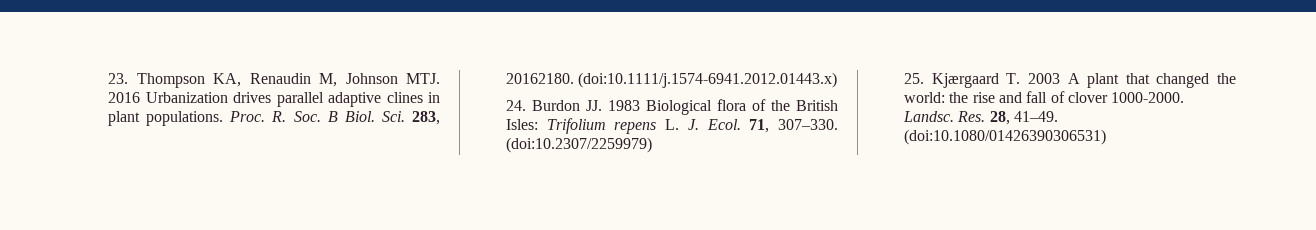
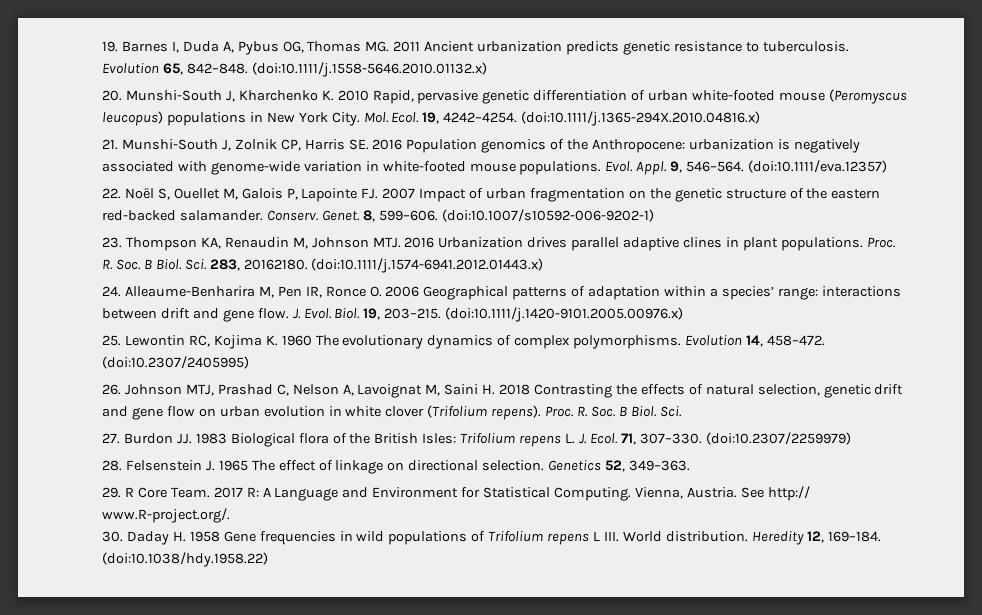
(108, 78) none -> [102,41,849,55] [102,62,487,77] [102,89,907,104] [102,111,761,126] [102,139,860,153] [102,160,888,175] [102,188,881,202] [102,209,654,222] 19. Barnes I, Duda A, Pybus OG, Thomas MG. 2011 Ancient urbanization predicts genetic resistance to tuberculosis. Evolution 65, 842–848. (doi:10.1111/j.1558-5646.2010.01132.x) // 20. Munshi-South J, Kharchenko K. 2010 Rapid, pervasive genetic differentiation of urban white-footed mouse (Peromyscus leucopus) populations in New York City. Mol. Ecol. 19, 4242–4254. (doi:10.1111/j.1365-294X.2010.04816.x) // 21. Munshi-South J, Zolnik CP, Harris SE. 2016 Population genomics of the Anthropocene: urbanization is negatively associated with genome-wide variation in white-footed mouse populations. Evol. Appl. 9, 546–564. (doi:10.1111/eva.12357) // 22. Noël S, Ouellet M, Galois P, Lapointe FJ. 2007 Impact of urban fragmentation on the genetic structure of the eastern red-backed salamander. Conserv. Genet. 8, 599–606. (doi:10.1007/s10592-006-9202-1) //
(527, 105) none -> [124,286,901,300] [102,307,684,322] [102,335,825,349] [102,356,250,369] [102,384,904,398] [102,405,682,420] [102,433,121,444] Alleaume-Benharira M, Pen IR, Ronce O. 2006 Geographical patterns of adaptation within a species’ range: interactions between drift and gene flow. J. Evol. Biol. 19, 203–215. (doi:10.1111/j.1420-9101.2005.00976.x) // 25. Lewontin RC, Kojima K. 1960 The evolutionary dynamics of complex polymorphisms. Evolution 14, 458–472. (doi:10.2307/2405995) // 26. Johnson MTJ, Prashad C, Nelson A, Lavoignat M, Saini H. 2018 Contrasting the effects of natural selection, genetic drift and gene flow on urban evolution in white clover (Trifolium repens). Proc. R. Soc. B Biol. Sci. // 27.
[904,73,1236,88] [904,91,1185,103] [903,111,1059,125] [904,129,1107,145] 25. Kjærgaard T. 2003 A plant that changed the world: the rise and fall of clover 1000-2000. Landsc. Res. 28, 41–49. (doi:10.1080/01426390306531) -> [102,460,690,474] [102,486,810,501] [102,508,231,523] [102,531,881,545] [102,552,269,567] 28. Felsenstein J. 1965 The effect of linkage on directional selection. Genetics 52, 349–363. // 29. R Core Team. 2017 R: A Language and Environment for Statistical Computing. Vienna, Austria. See http:// www.R-project.org/. // 30. Daday H. 1958 Gene frequencies in wild populations of Trifolium repens L III. World distribution. Heredity 12, 169–184. (doi:10.1038/hdy.1958.22)

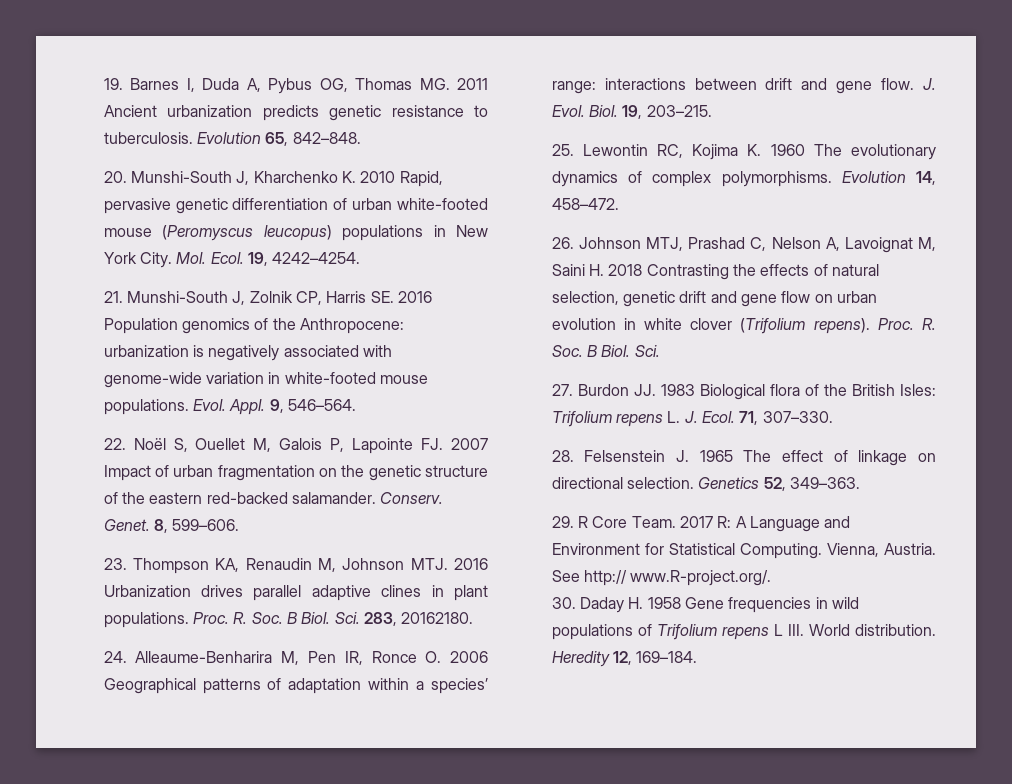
[251,62,487,77] (doi:10.1111/j.1558-5646.2010.01132.x) -> (361, 138) none
[521,111,761,126] (doi:10.1111/j.1365-294X.2010.04816.x) -> (361, 258) none
[748,160,888,173] (doi:10.1111/eva.12357) -> (357, 405) none
[441,209,654,222] (doi:10.1007/s10592-006-9202-1) -> (240, 525) none
[311,258,544,273] (doi:10.1111/j.1574-6941.2012.01443.x) -> (474, 618) none
[445,307,684,322] (doi:10.1111/j.1420-9101.2005.00976.x) -> (712, 111) none
[102,356,250,369] (doi:10.2307/2405995) -> (619, 204) none
[705,432,851,445] (doi:10.2307/2259979) -> (833, 417) none
[102,552,269,567] (doi:10.1038/hdy.1958.22) -> (698, 657) none

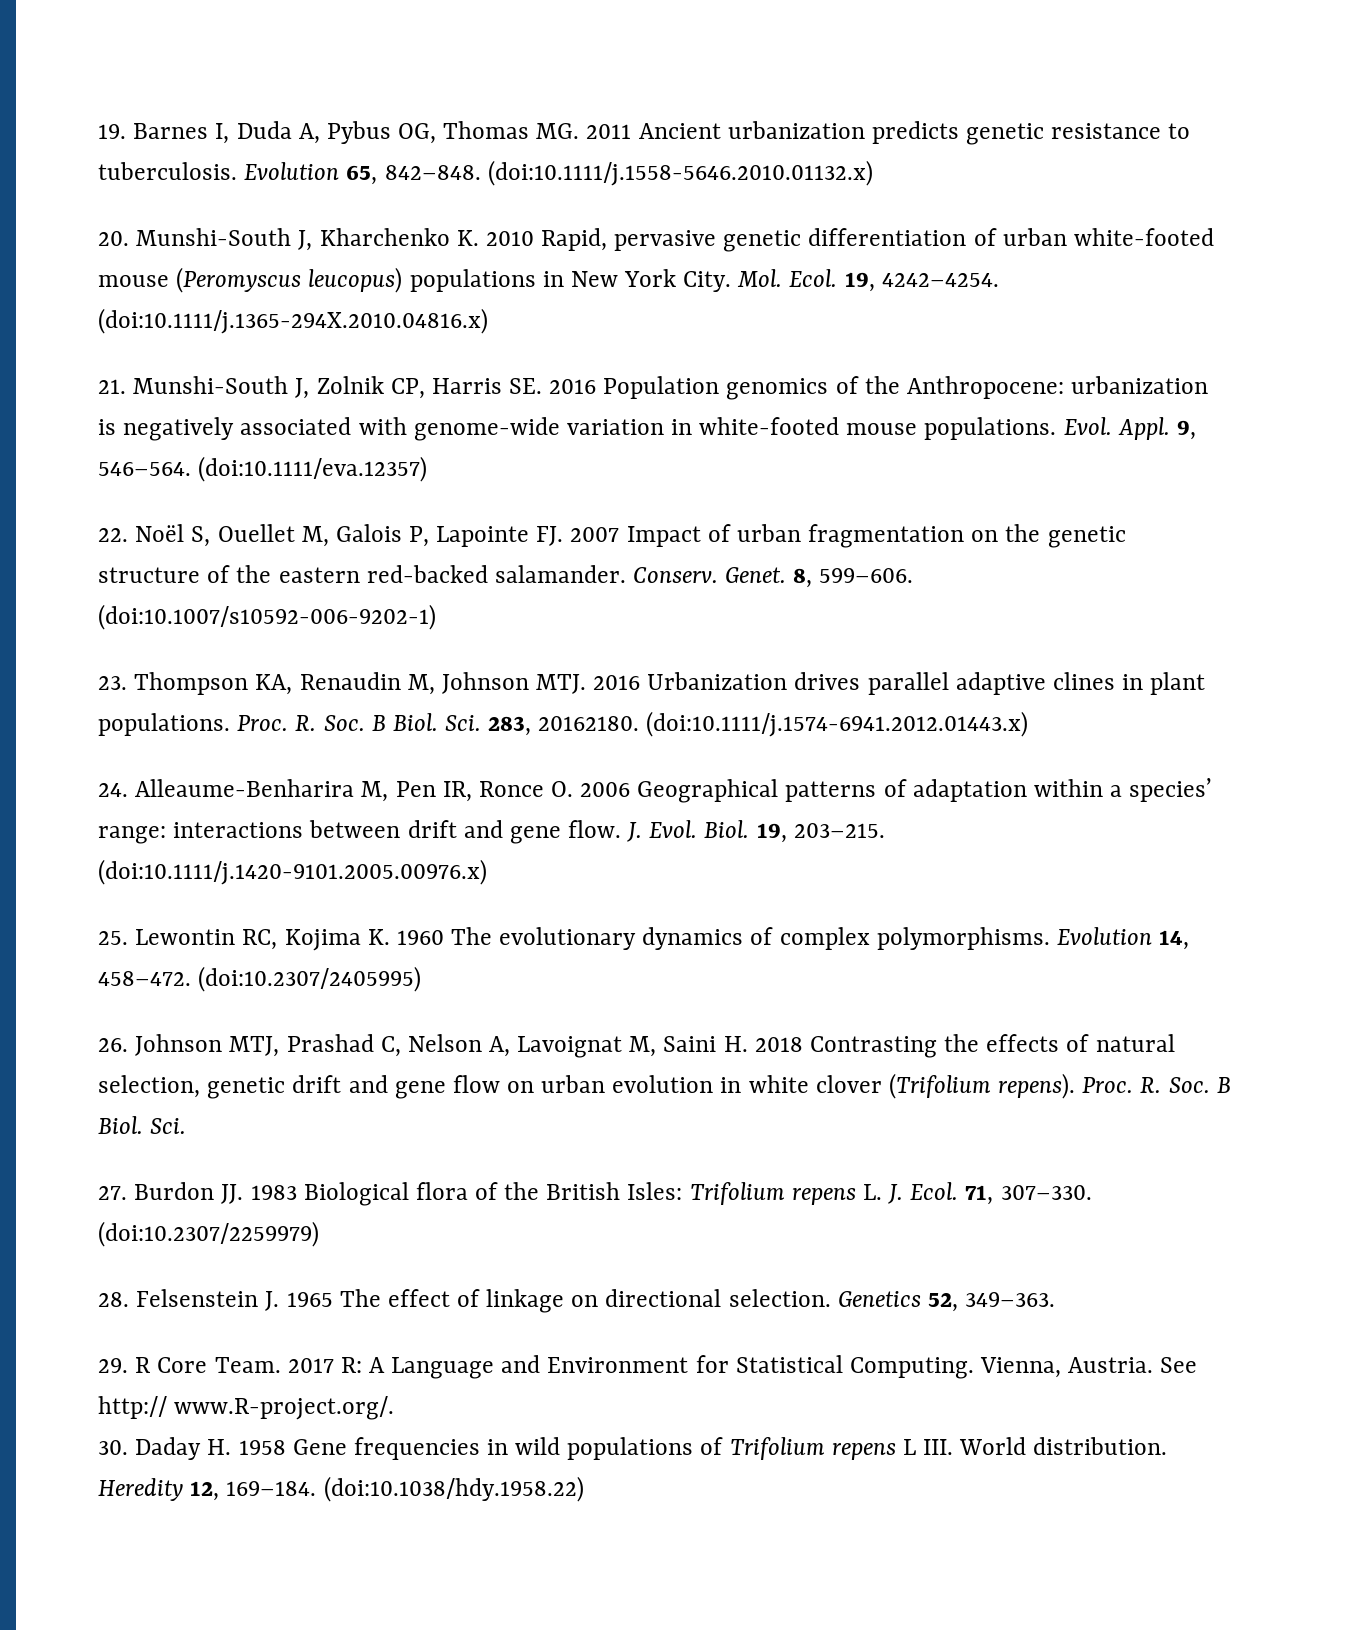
(361, 138) none -> [487,160,873,186] (doi:10.1111/j.1558-5646.2010.01132.x)
(361, 258) none -> [98,308,489,334] (doi:10.1111/j.1365-294X.2010.04816.x)
(357, 405) none -> [198,456,428,482] (doi:10.1111/eva.12357)
(240, 525) none -> [98,604,437,630] (doi:10.1007/s10592-006-9202-1)
(474, 618) none -> [646,711,1029,737] (doi:10.1111/j.1574-6941.2012.01443.x)
(712, 111) none -> [98,859,488,885] (doi:10.1111/j.1420-9101.2005.00976.x)
(619, 204) none -> [198,966,422,992] (doi:10.2307/2405995)
(833, 417) none -> [98,1221,320,1247] (doi:10.2307/2259979)
(698, 657) none -> [323,1476,584,1502] (doi:10.1038/hdy.1958.22)

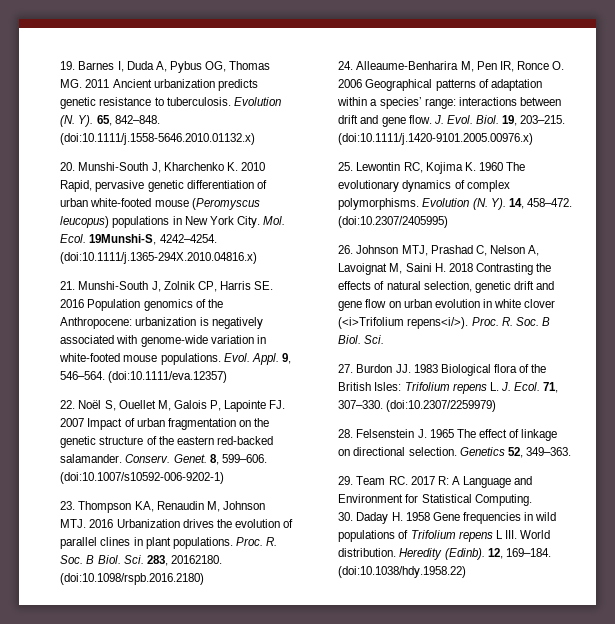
(340, 171) none -> [60,115,94,127] (N. Y).
[844,272,875,292] 19, -> [89,234,157,245] 19Munshi-S,
[867,672,1046,695] parallel adaptive -> [216,519,294,528] [60,537,98,549] the evolution of parallel
[646,711,1029,737] (doi:10.1111/j.1574-6941.2012.01443.x) -> [60,573,205,585] (doi:10.1098/rspb.2016.2180)
(1152, 936) none -> [472,198,506,210] (N. Y).
[888,1073,1076,1099] (Trifolium repens). -> [338,317,469,329] (<i>Trifolium repens<i/>).
[135,1357,281,1373] R Core Team. -> [356,476,408,485] Team RC.
[980,1357,1198,1378] [98,1396,395,1420] Vienna, Austria. See http:// www.R-project.org/. -> (532, 500) none
(184, 1489) none -> [444,548,485,560] (Edinb).

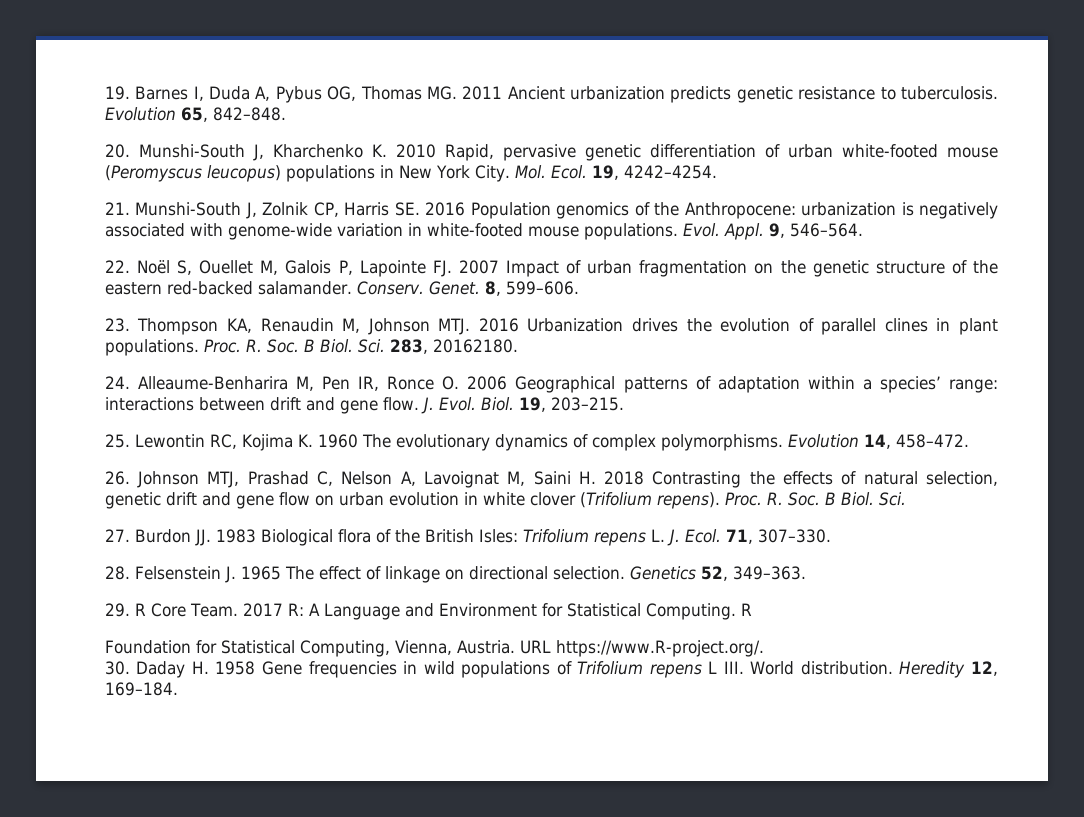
[60,115,94,127] (N. Y). -> (176, 114) none
[60,133,256,145] (doi:10.1111/j.1558-5646.2010.01132.x) -> (286, 114) none
[89,234,157,245] 19Munshi-S, -> [591,165,619,180] 19,
[60,252,258,264] (doi:10.1111/j.1365-294X.2010.04816.x) -> (717, 172) none
[108,371,228,383] (doi:10.1111/eva.12357) -> (863, 230) none
[60,472,225,484] (doi:10.1007/s10592-006-9202-1) -> (579, 288) none
[60,573,205,585] (doi:10.1098/rspb.2016.2180) -> (518, 346) none
[338,133,534,145] (doi:10.1111/j.1420-9101.2005.00976.x) -> (624, 404) none
[472,198,506,210] (N. Y). -> (859, 441) none
[338,216,449,228] (doi:10.2307/2405995) -> (969, 441) none
[338,317,469,329] (<i>Trifolium repens<i/>). -> [579,492,720,509] (Trifolium repens).
[386,400,497,412] (doi:10.2307/2259979) -> (831, 536) none
[356,476,408,485] Team RC. -> [134,603,238,617] R Core Team.
(532, 500) none -> [740,603,752,616] [104,640,764,657] R // Foundation for Statistical Computing, Vienna, Austria. URL https://www.R-project.org/.
[444,548,485,560] (Edinb). -> (966, 669) none
[338,566,467,578] (doi:10.1038/hdy.1958.22) -> (178, 689) none

